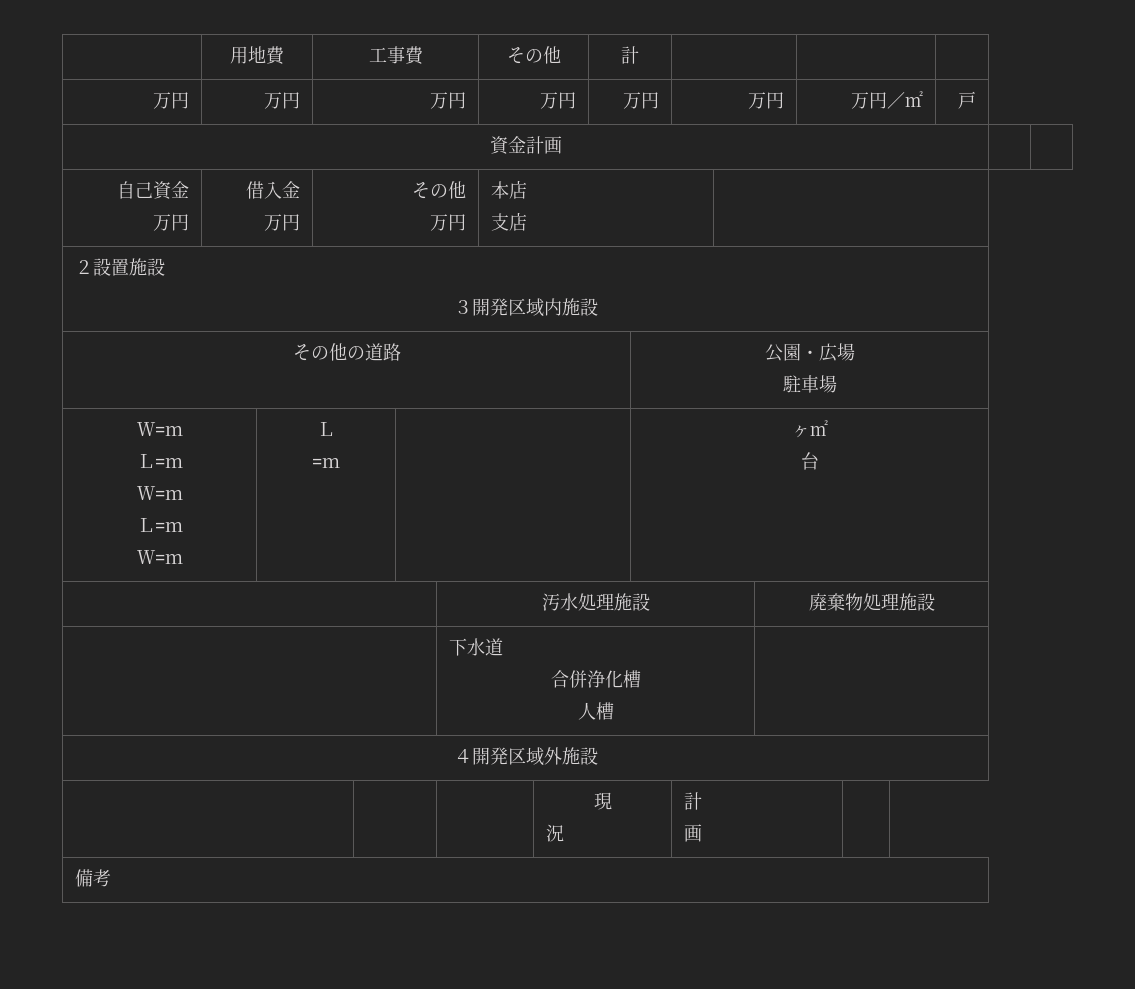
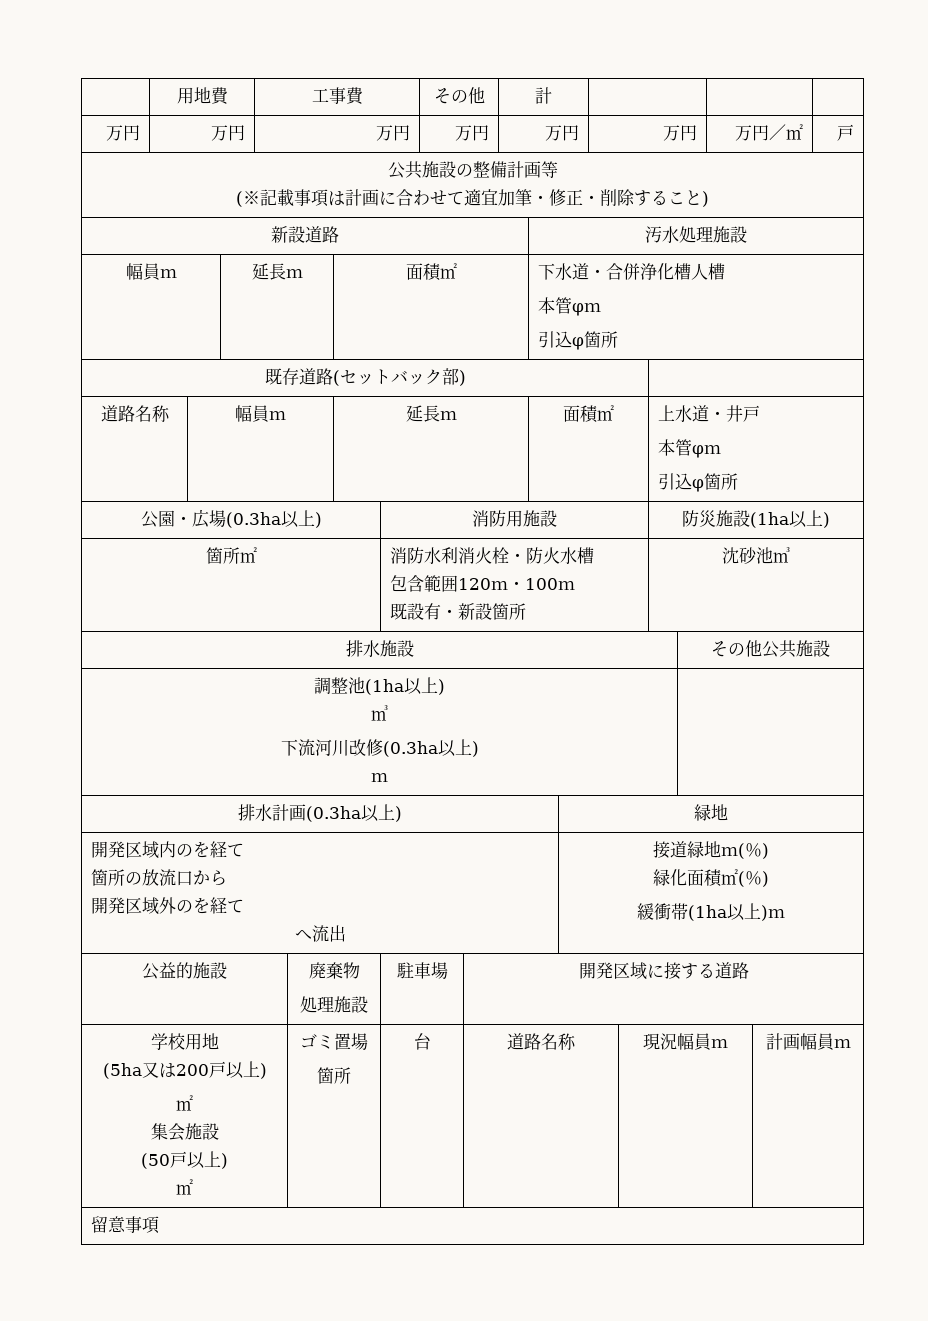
[489,136,562,155] [116,181,189,200] [152,214,189,231] [245,181,300,199] [263,214,300,231] [411,181,466,199] [429,214,466,231] [491,180,528,199] [491,212,528,231] [75,258,166,276] [453,298,598,317] [292,343,401,361] [764,343,855,362] [781,375,837,393] [136,422,183,436] [136,454,183,468] [136,486,183,500] [136,518,183,532] [136,550,183,564] [317,422,335,436] [312,458,340,468] [791,420,828,438] [800,452,819,470] 資金計画 | | // 自己資金 // 万円 | 借入金 // 万円 | その他 // 万円 | 本店 // 支店 | // ２設置施設 // ３開発区域内施設 // その他の道路 | 公園・広場 // 駐車場 // Ｗ=ｍ // Ｌ=ｍ // Ｗ=ｍ // Ｌ=ｍ // Ｗ=ｍ | Ｌ // =ｍ | | ヶ㎡ // 台 // -> [387,161,558,179] [236,189,709,207] [271,226,339,243] 公共施設の整備計画等 // (※記載事項は計画に合わせて適宜加筆・修正・削除すること) // 新設道路
[808,593,935,611] | 廃棄物処理施設 // -> [125,263,177,280] [251,263,303,280] [405,263,457,281] // 幅員ｍ | 延長ｍ | 面積㎡
(504, 647) // -> [589,269,607,278] ・
(641, 679) // -> (692, 271) none
[453,747,598,766] | // ４開発区域外施設 // | | -> [538,297,602,316] [538,331,619,350] [264,368,466,386] [100,405,170,422] [235,405,286,422] [405,405,457,422] [563,405,614,423] [658,405,761,422] [658,439,722,458] [658,473,739,492] [140,509,322,528] [472,510,557,527] [682,510,830,528] [205,547,257,564] [390,547,595,564] [390,575,576,592] [390,603,527,620] [722,547,790,564] [345,640,414,657] [711,640,830,658] [314,677,445,695] [371,705,388,721] [280,739,479,757] [371,773,388,782] [238,804,402,822] [694,804,728,821] [91,841,245,859] [91,869,228,886] [91,897,245,915] [294,925,346,942] [653,841,769,859] [653,869,769,887] [637,903,785,921] [142,962,227,980] [308,962,360,979] [300,996,368,1013] [395,962,448,979] [578,962,749,980] [150,1033,219,1050] [102,1061,267,1079] [176,1095,193,1111] [150,1123,219,1141] [141,1151,228,1169] [176,1179,193,1195] [300,1033,368,1050] [317,1067,351,1084] [413,1033,431,1050] [507,1033,576,1050] // 本管φｍ // 引込φ箇所 // 既存道路(セットバック部) | // 道路名称 | 幅員ｍ | 延長ｍ | 面積㎡ | 上水道・井戸 // 本管φｍ // 引込φ箇所 // 公園・広場(0.3ha以上) | 消防用施設 | 防災施設(1ha以上) // 箇所㎡ | 消防水利消火栓・防火水槽 // 包含範囲120ｍ・100ｍ // 既設有・新設箇所 | 沈砂池㎥ // 排水施設 | その他公共施設 // 調整池(1ha以上) // ㎥ // 下流河川改修(0.3ha以上) // ｍ | // 排水計画(0.3ha以上) | 緑地 // 開発区域内のを経て // 箇所の放流口から // 開発区域外のを経て // へ流出 | 接道緑地ｍ(％) // 緑化面積㎡(％) // 緩衝帯(1ha以上)ｍ // 公益的施設 | 廃棄物 // 処理施設 | 駐車場 | 開発区域に接する道路 // 学校用地 // (5ha又は200戸以上) // ㎡ // 集会施設 // (50戸以上) // ㎡ | ゴミ置場 // 箇所 | 台 | 道路名称
(612, 801) // -> (660, 1041) none
[684,792,703,810] [684,824,703,842] [75,869,112,887] | 計 // 画 | // 備考 -> [677,1033,728,1050] [765,1033,851,1050] [91,1216,160,1234] 幅員ｍ | 計画幅員ｍ // 留意事項

